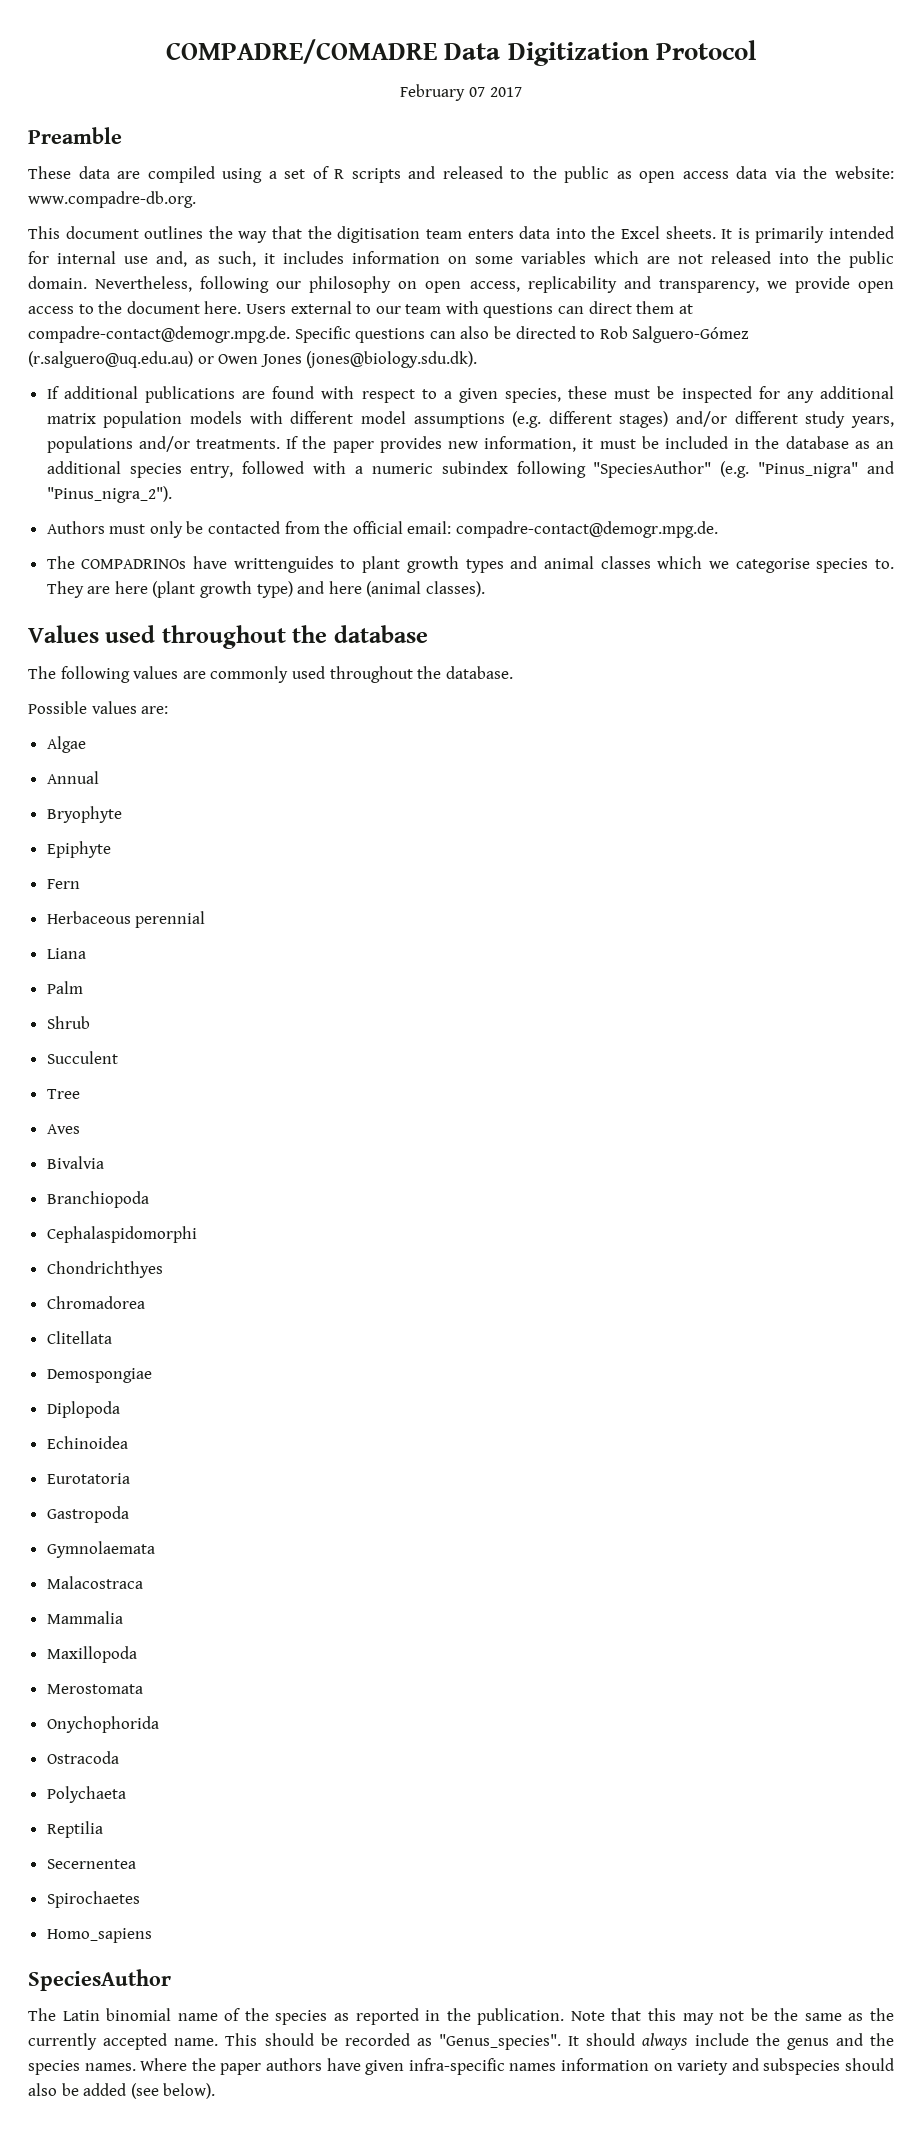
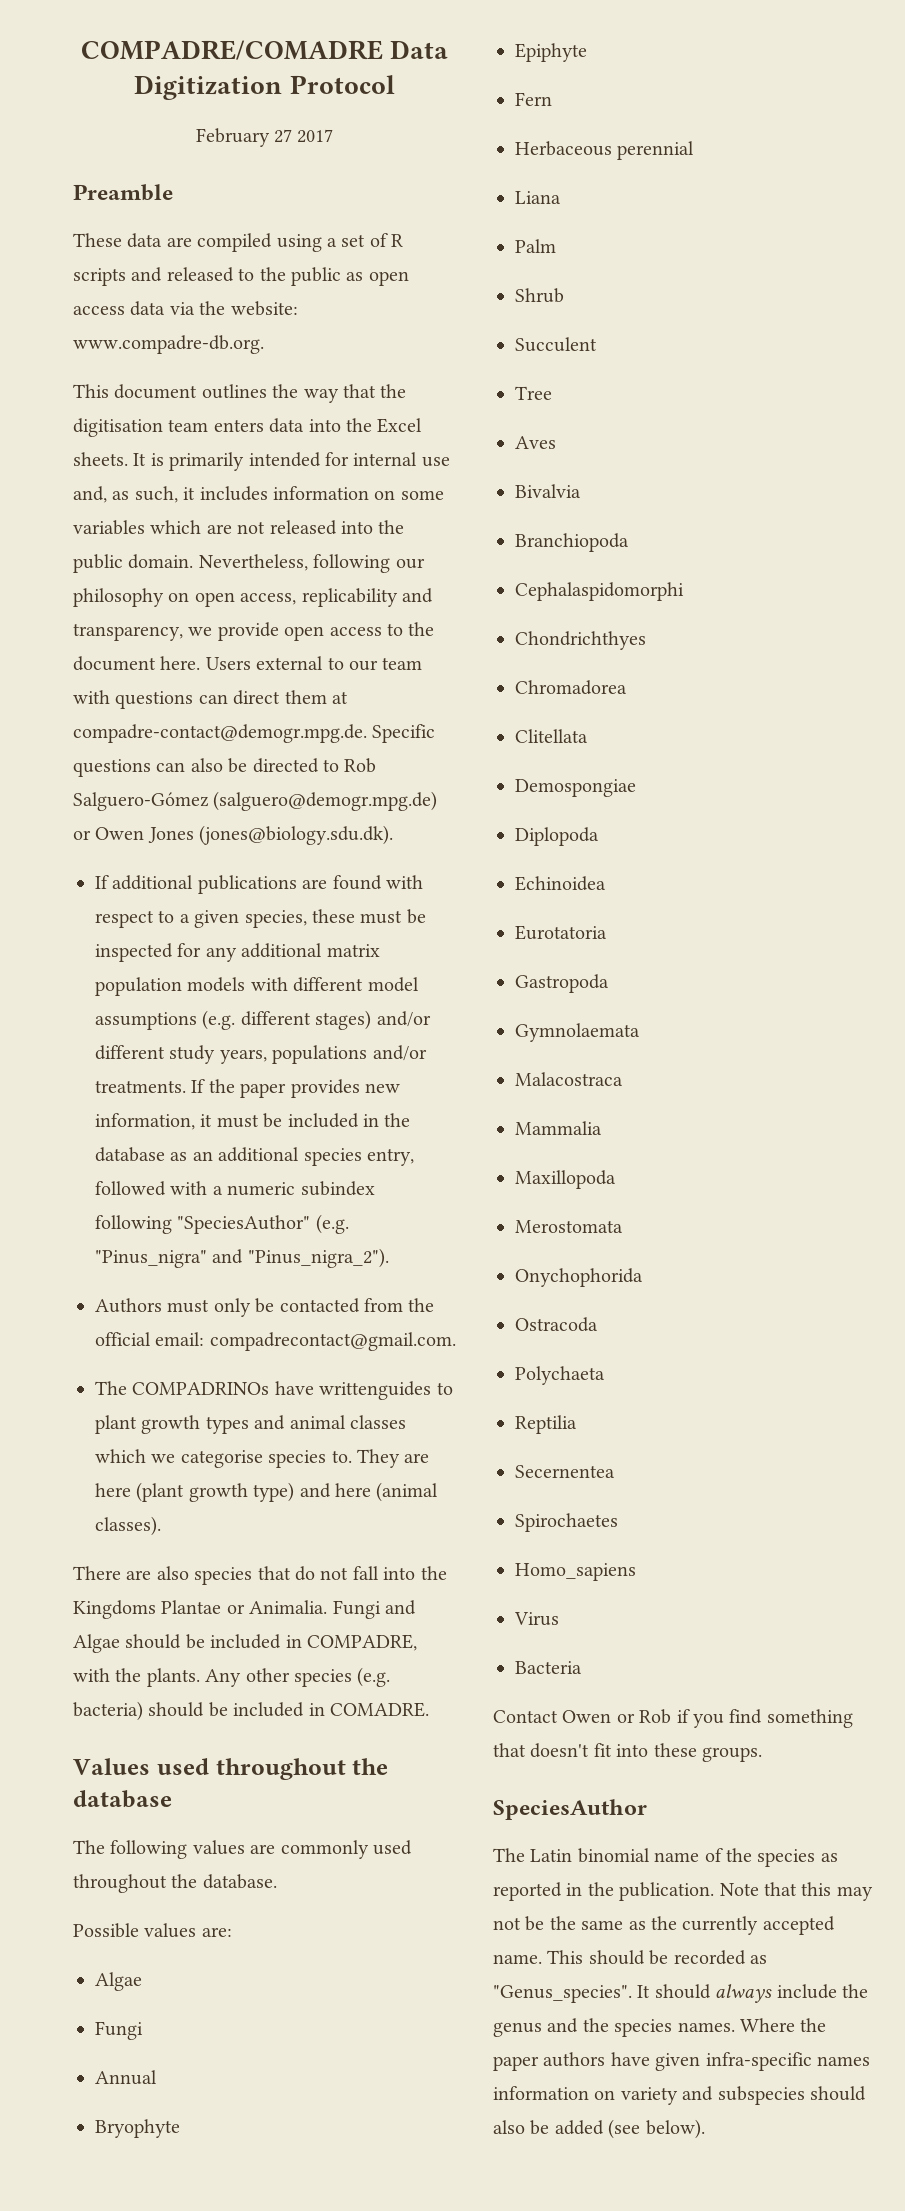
[468,87,485,97] 07 -> [274,129,292,143] 27
[28,351,193,368] (r.salguero@uq.edu.au) -> [213,791,438,811] (salguero@demogr.mpg.de)
[456,521,719,538] compadre-contact@demogr.mpg.de. -> [209,1332,456,1351] compadrecontact@gmail.com.
(486, 589) none -> [73,1566,447,1585] [73,1600,416,1619] [73,1634,417,1653] [73,1667,391,1687] [73,1701,429,1721] // There are also species that do not fall into the Kingdoms Plantae or Animalia. Fungi and Algae should be included in COMPADRE, with the plants. Any other species (e.g. bacteria) should be included in COMADRE.
(86, 744) none -> [95,2021,143,2040] // Fungi
(152, 1935) none -> [514,1612,559,1626] [515,1661,582,1674] [493,1709,853,1728] [493,1743,762,1762] // Virus // Bacteria // Contact Owen or Rob if you find something that doesn't fit into these groups.

